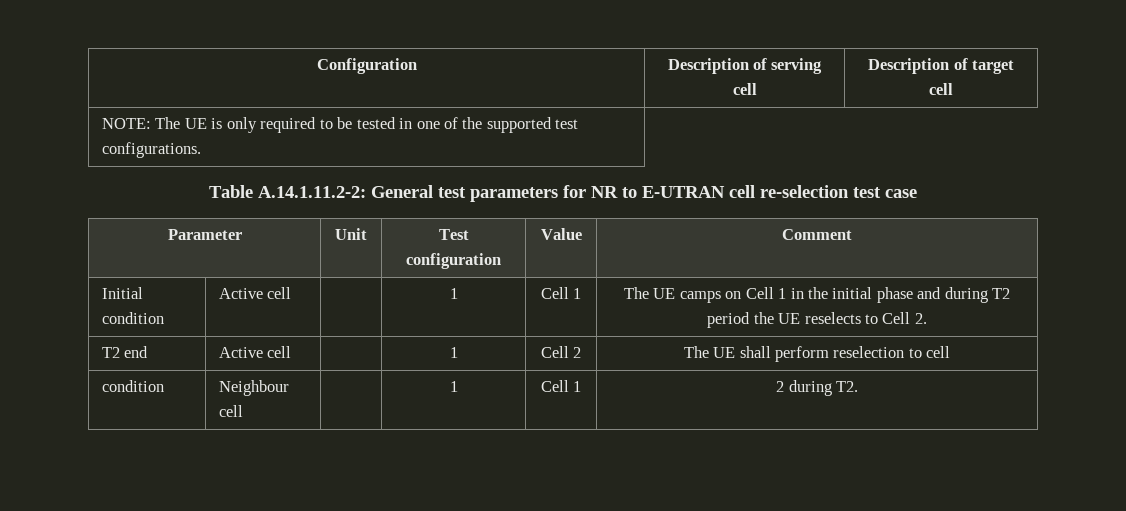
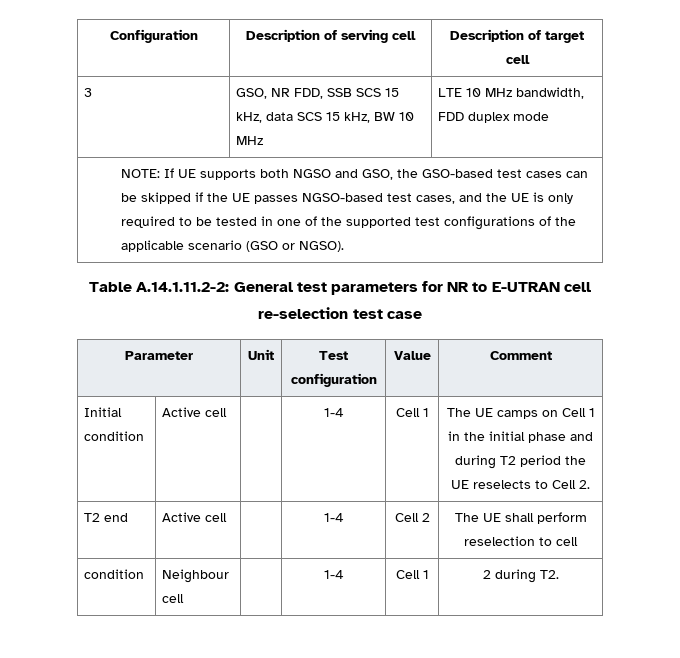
[101,117,181,129] NOTE: The -> [84,88,93,97] [236,88,400,99] [236,112,415,123] [236,136,265,145] [438,87,585,99] [438,112,550,123] [120,168,588,180] [120,192,507,204] 3 | GSO, NR FDD, SSB SCS 15 kHz, data SCS 15 kHz, BW 10 MHz | LTE 10 MHz bandwidth, FDD duplex mode // NOTE: If UE supports both NGSO and GSO, the GSO-based test cases can be skipped if the UE passes NGSO-based test cases, and the
[101,142,201,158] configurations. -> [443,216,576,230] [120,240,344,252] configurations of the applicable scenario (GSO or NGSO).
[449,288,458,299] 1 -> [323,408,344,417] 1-4
[449,347,458,358] 1 -> [323,513,344,522] 1-4
[449,381,458,392] 1 -> [323,570,344,579] 1-4

